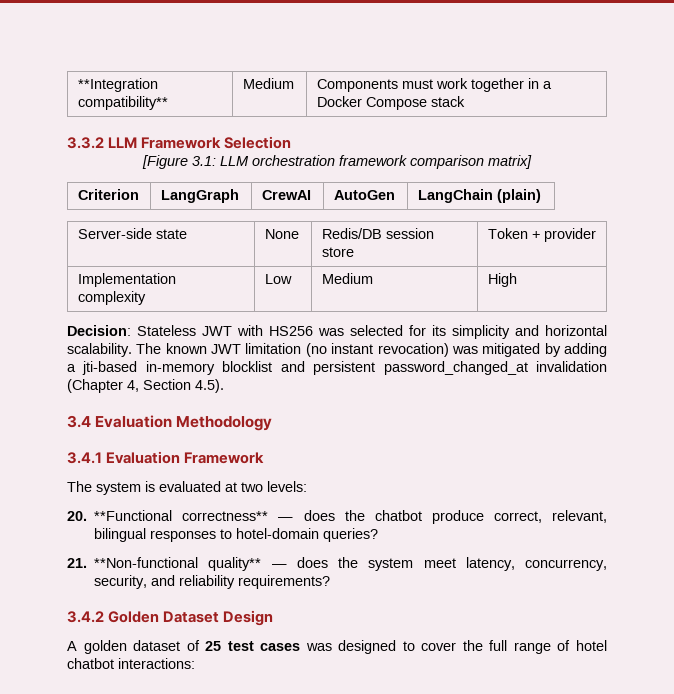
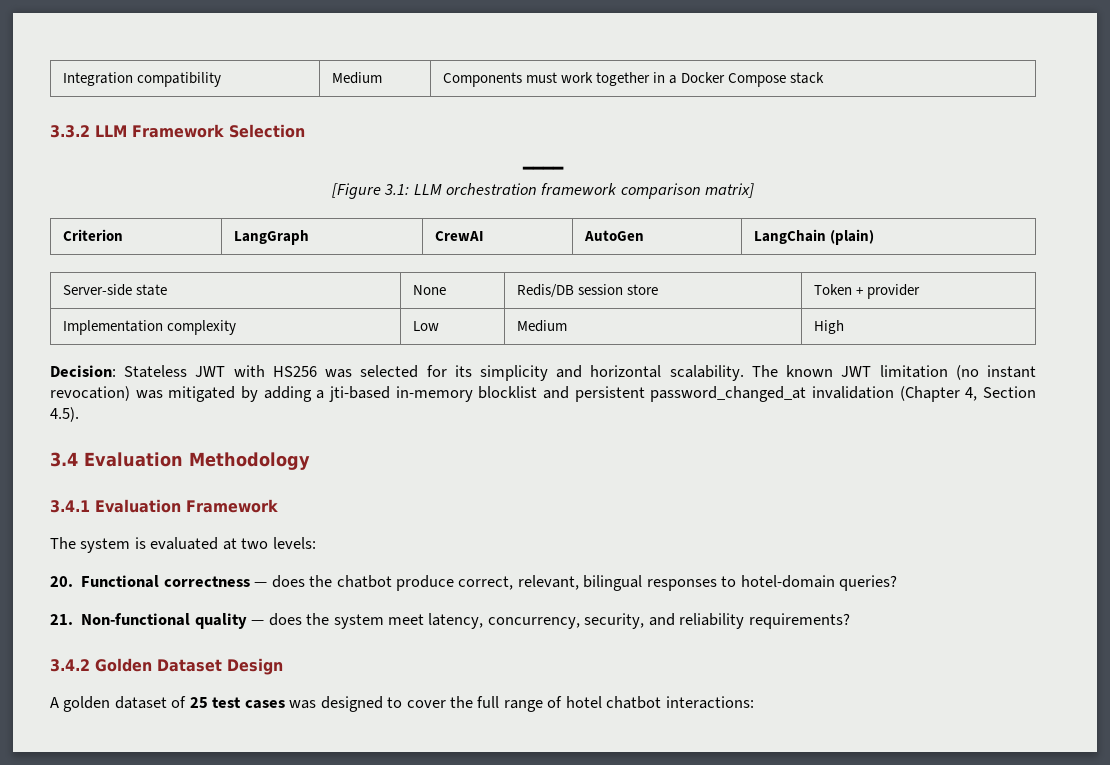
[77,78,158,92] [77,96,168,110] **Integration compatibility** -> [62,72,221,87] Integration compatibility
(292, 142) none -> [522,166,564,174] // ━━━━
[94,510,269,521] **Functional correctness** -> [81,575,250,588] Functional correctness
[94,557,262,571] **Non-functional quality** -> [81,613,247,629] Non-functional quality

